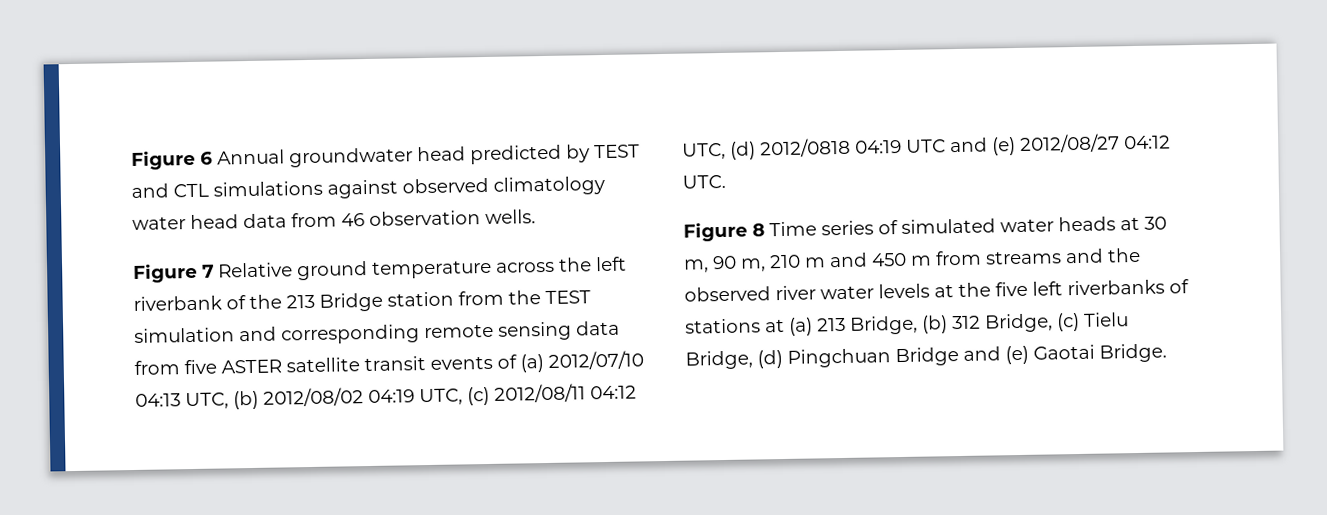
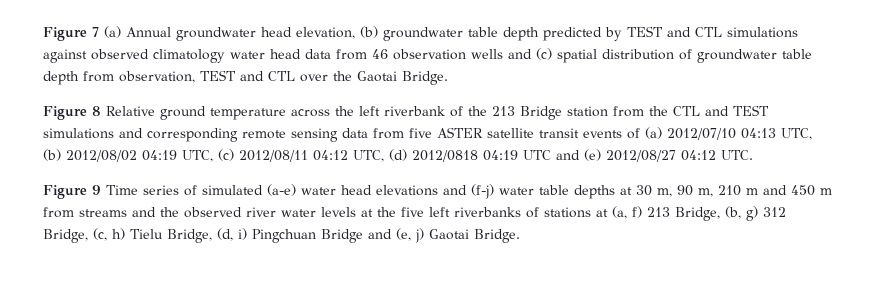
[131,149,213,170] Figure 6 -> [43,26,121,41] Figure 7 (a)
(466, 154) none -> [296,26,539,41] elevation, (b) groundwater table depth
[485,209,536,225] [133,262,214,283] wells. // Figure 7 -> [471,48,812,63] [43,70,448,85] [43,106,101,120] wells and (c) spatial distribution of groundwater table depth from observation, TEST and CTL over the Gaotai Bridge. // Figure 8
[545,290,591,304] [134,327,235,343] TEST simulation -> [673,105,769,116] [43,128,114,139] CTL and TEST simulations
[752,223,765,237] 8 -> [92,185,101,195] 9
[1000,216,1116,233] water heads -> [267,184,615,199] (a-e) water head elevations and (f-j) water table depths
[789,312,1129,336] [685,349,783,370] (a) 213 Bridge, (b) 312 Bridge, (c) Tielu Bridge, (d) -> [612,206,786,221] [43,228,247,243] (a, f) 213 Bridge, (b, g) 312 Bridge, (c, h) Tielu Bridge, (d, i)
[1005,345,1029,365] (e) -> [396,228,424,243] (e, j)

